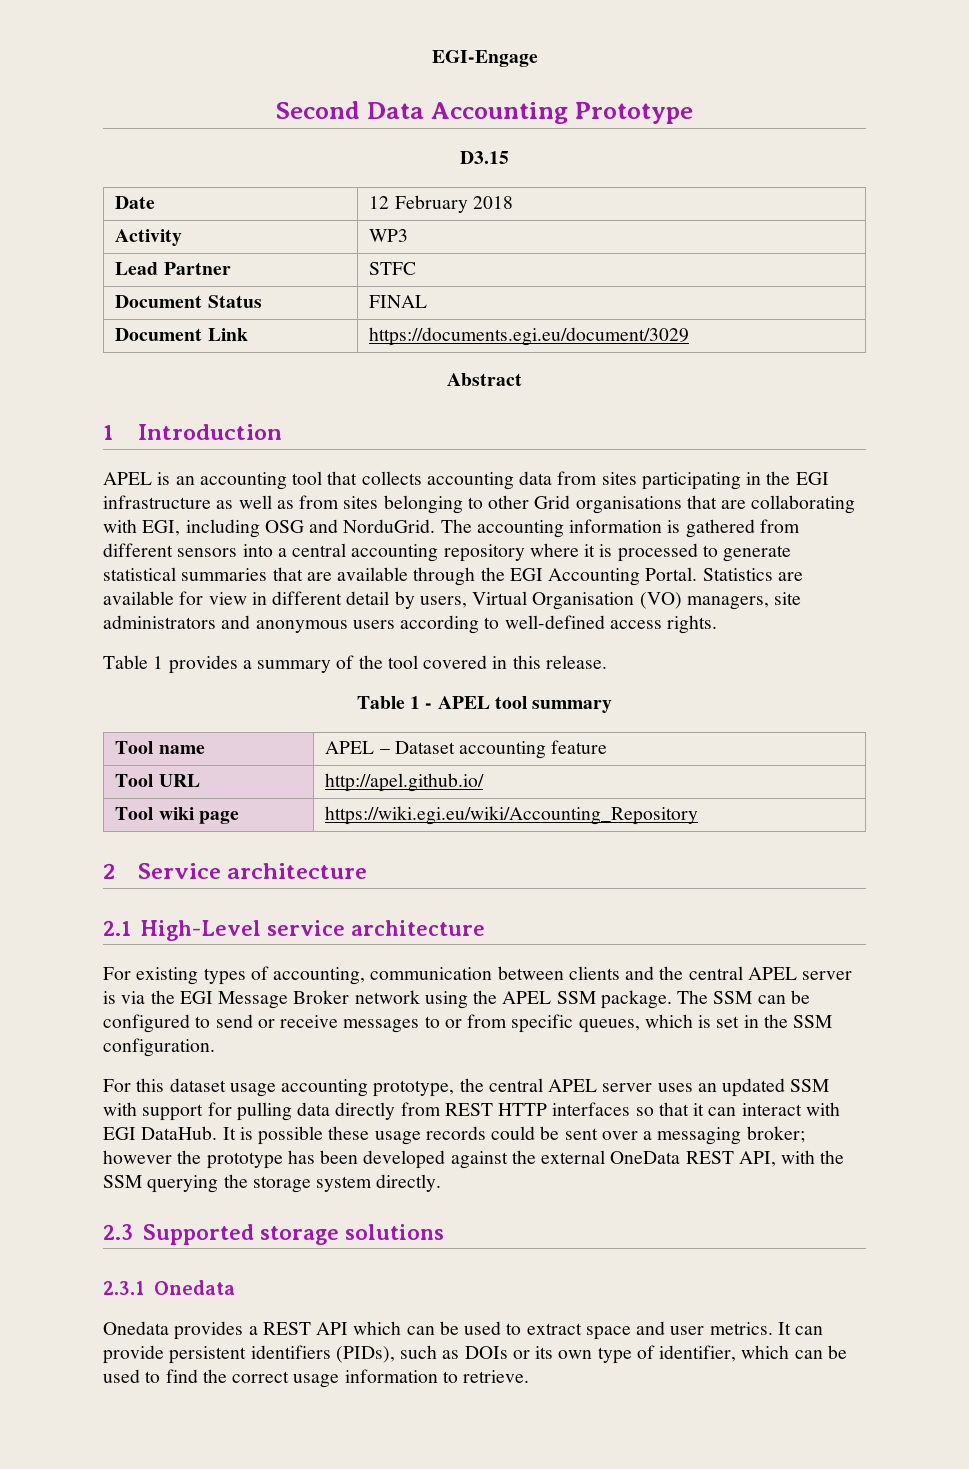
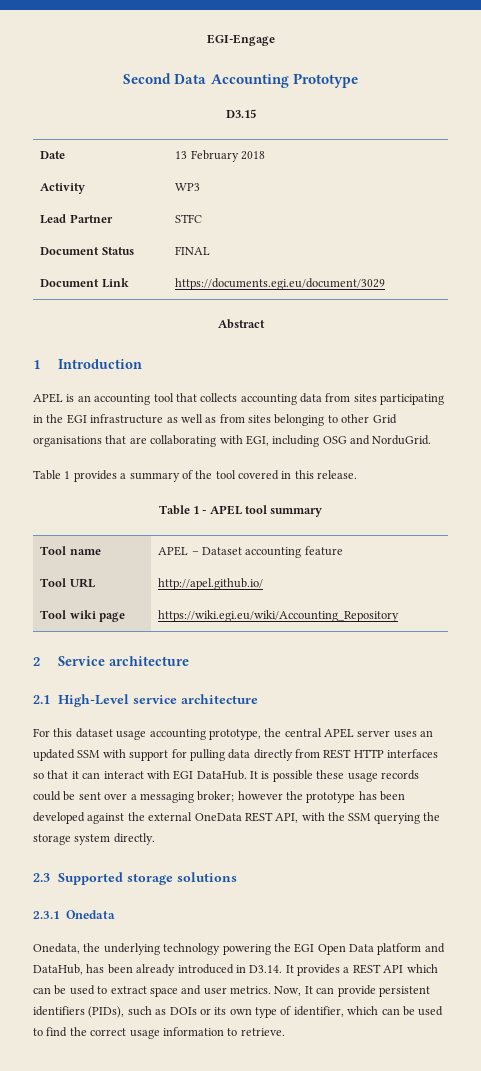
[369,196,390,209] 12 -> [175,151,188,159] 13
[440,519,800,538] [103,543,792,562] [103,567,803,586] [103,591,802,610] [103,615,718,634] The accounting information is gathered from different sensors into a central accounting repository where it is processed to generate statistical summaries that are available through the EGI Accounting Portal. Statistics are available for view in different detail by users, Virtual Organisation (VO) managers, site administrators and anonymous users according to well-defined access rights. -> (432, 440) none
[103,966,853,985] [103,990,810,1009] [103,1014,833,1033] [103,1038,215,1057] // For existing types of accounting, communication between clients and the central APEL server is via the EGI Message Broker network using the APEL SSM package. The SSM can be configured to send or receive messages to or from specific queues, which is set in the SSM configuration. -> (258, 699) none
[103,1321,169,1335] Onedata -> [33,943,445,955] [33,964,294,976] Onedata, the underlying technology powering the EGI Open Data platform and DataHub, has been already introduced in D3.14. It
(773, 1328) none -> [274,986,302,996] Now,

